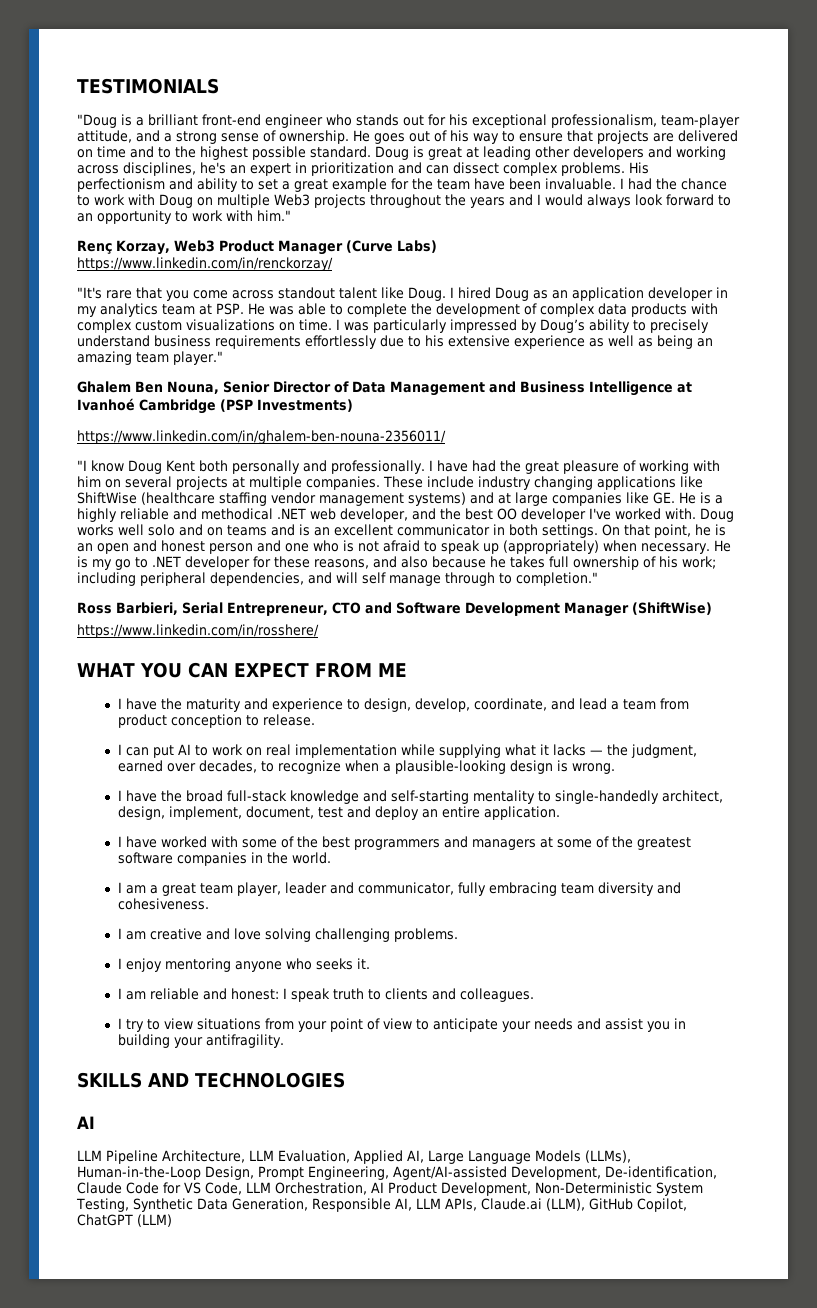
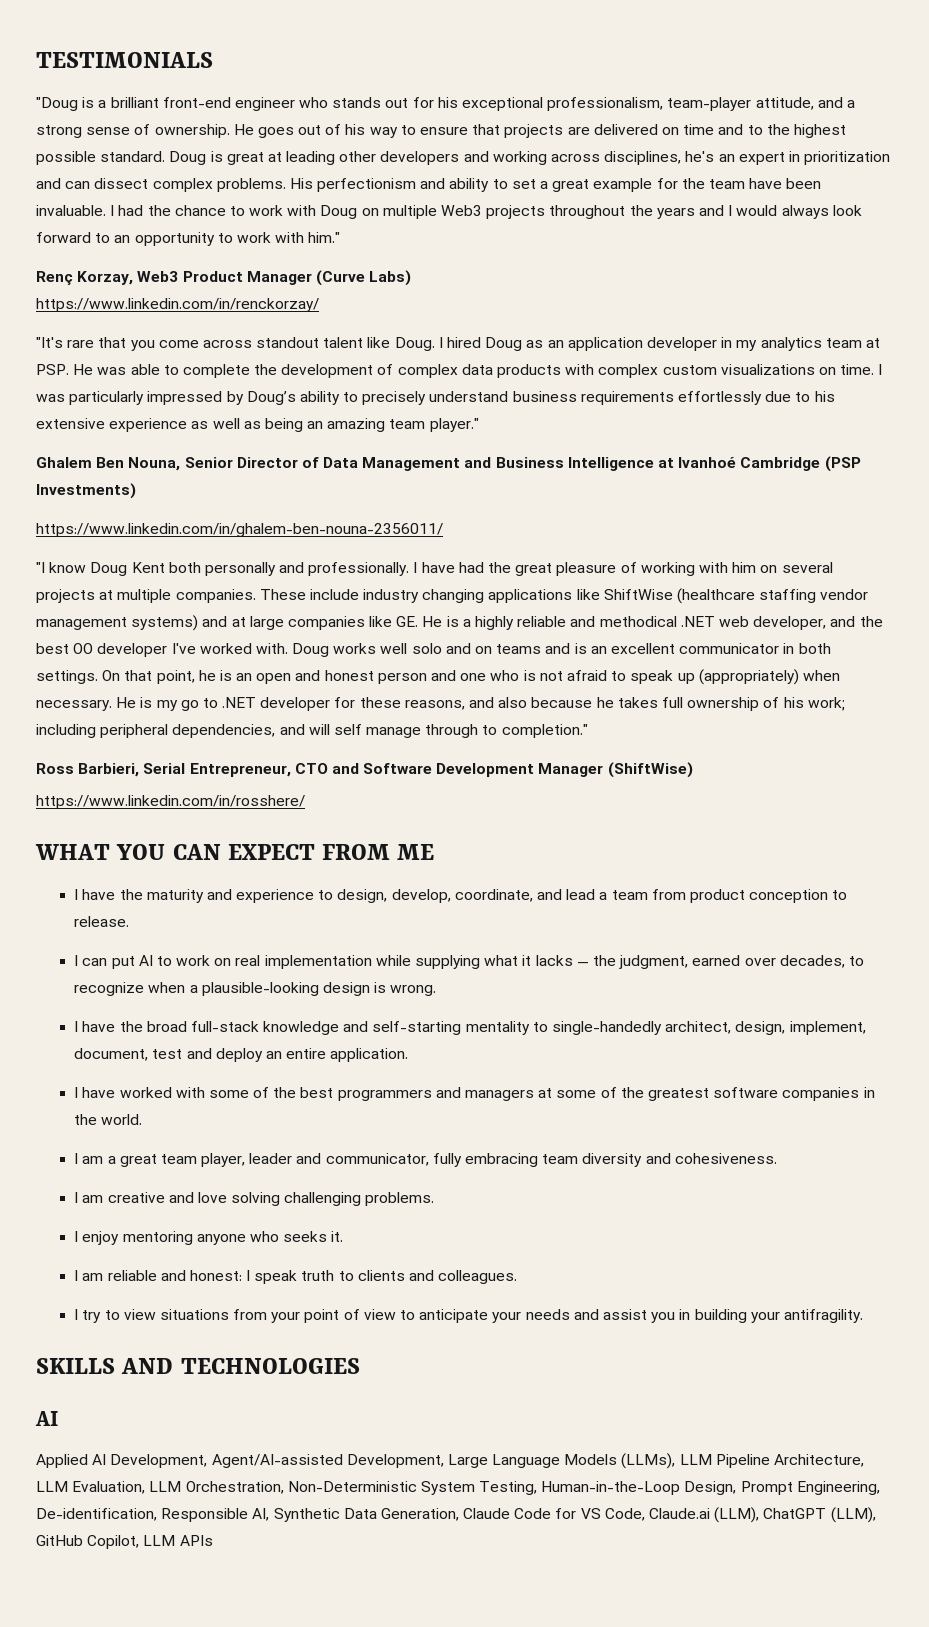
(95, 1122) none -> [36,1453,676,1469] Applied AI Development, Agent/AI-assisted Development, Large Language Models (LLMs),
[354,1150,631,1164] [77,1166,717,1180] Applied AI, Large Language Models (LLMs), Human-in-the-Loop Design, Prompt Engineering, Agent/AI-assisted Development, De-identification, -> [149,1481,880,1495] [36,1508,459,1522] LLM Orchestration, Non-Deterministic System Testing, Human-in-the-Loop Design, Prompt Engineering, De-identification, Responsible AI, Synthetic Data Generation,
[246,1182,703,1196] [76,1198,687,1212] [77,1214,172,1227] LLM Orchestration, AI Product Development, Non-Deterministic System Testing, Synthetic Data Generation, Responsible AI, LLM APIs, Claude.ai (LLM), GitHub Copilot, ChatGPT (LLM) -> [649,1507,876,1523] [36,1535,213,1549] Claude.ai (LLM), ChatGPT (LLM), GitHub Copilot, LLM APIs

